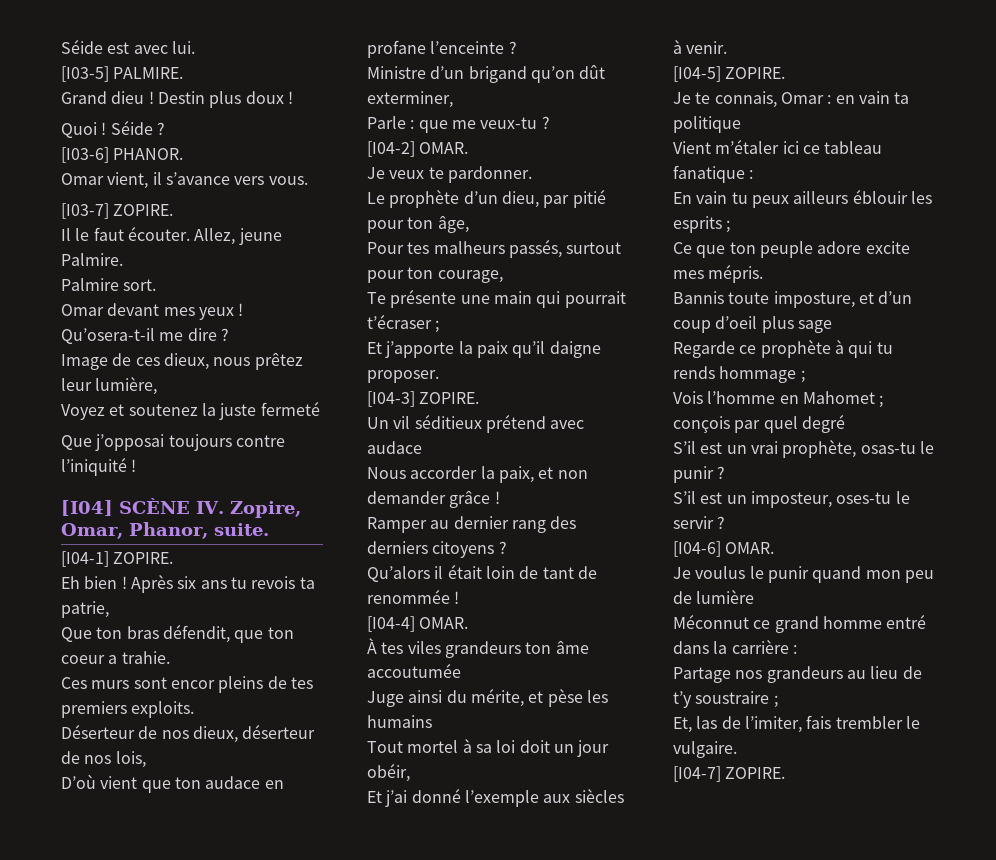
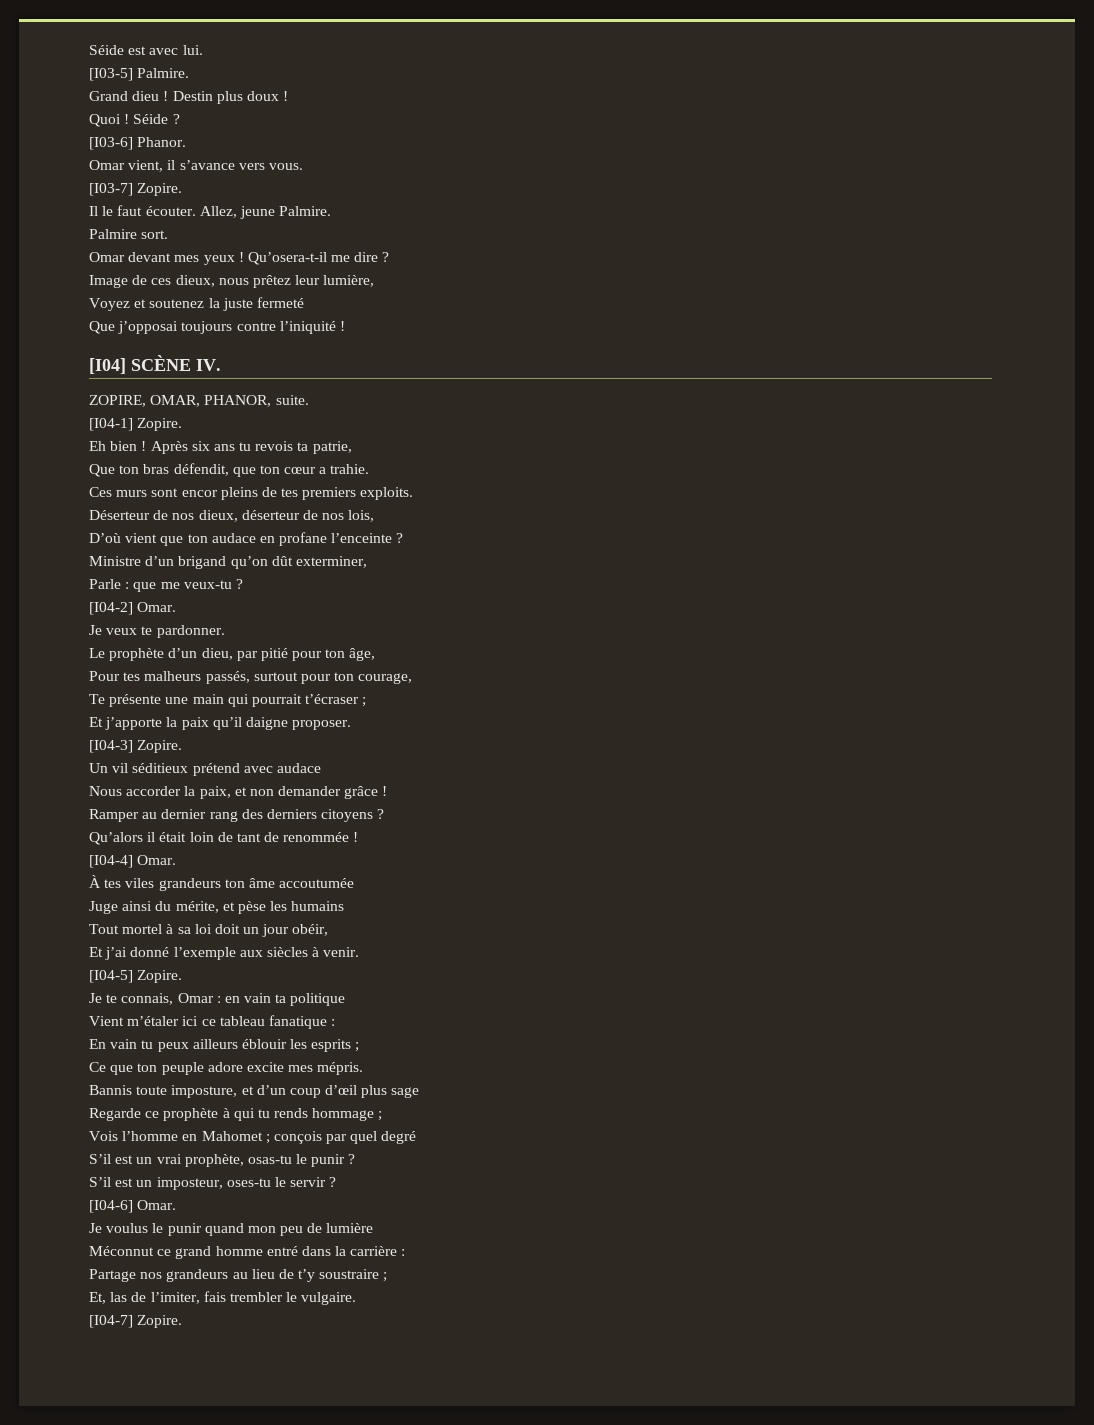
[113,67,184,79] PALMIRE. -> [137,68,190,78] Palmire.
[113,148,184,160] PHANOR. -> [137,137,187,147] Phanor.
[113,204,174,216] ZOPIRE. -> [137,183,183,196] Zopire.
[229,501,301,518] [61,522,208,539] Zopire, Omar, Phanor, -> [89,395,272,407] // ZOPIRE, OMAR, PHANOR,
[113,552,174,564] ZOPIRE. -> [137,418,183,431] Zopire.
[61,655,105,664] coeur -> [284,467,317,474] cœur
[419,142,469,154] OMAR. -> [137,602,177,612] Omar.
[419,392,480,404] ZOPIRE. -> [137,740,183,753] Zopire.
[419,617,469,629] OMAR. -> [137,855,177,865] Omar.
[725,67,786,79] ZOPIRE. -> [137,970,183,983] Zopire.
[715,316,758,329] d’oeil -> [325,1085,358,1095] d’œil
[725,542,775,554] OMAR. -> [137,1200,177,1210] Omar.
[725,767,786,779] ZOPIRE. -> [137,1315,183,1328] Zopire.

